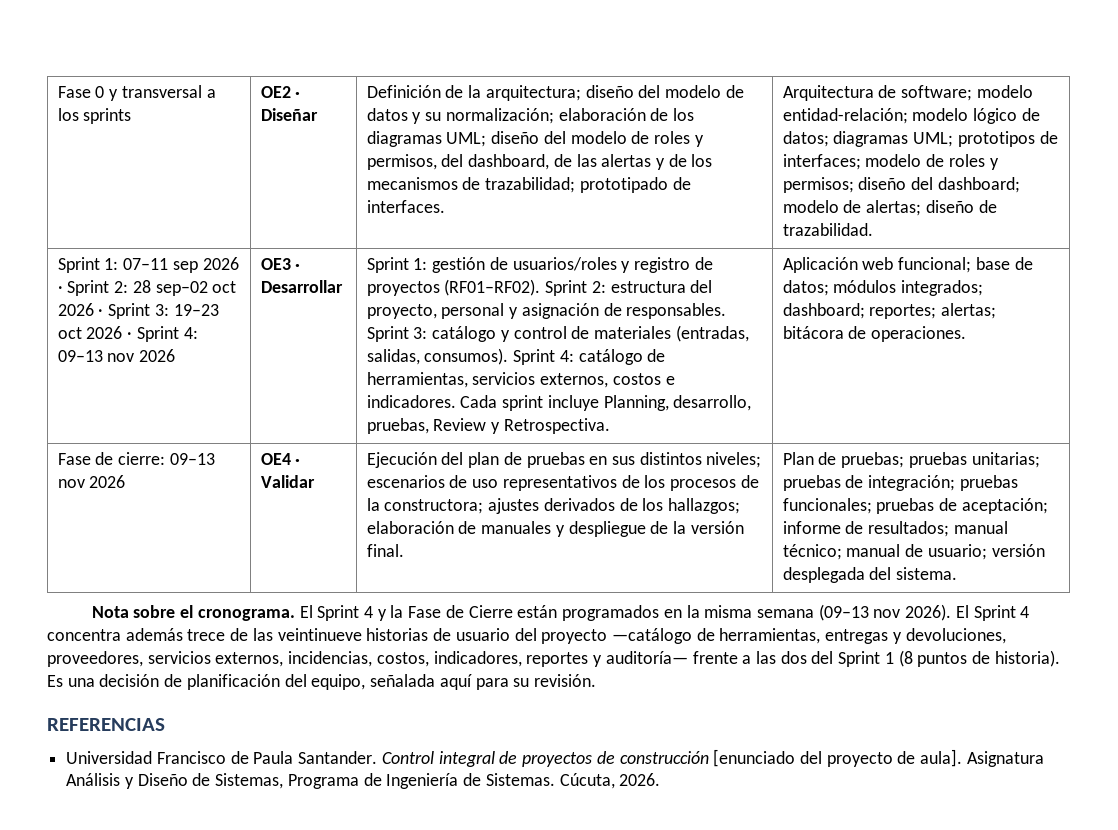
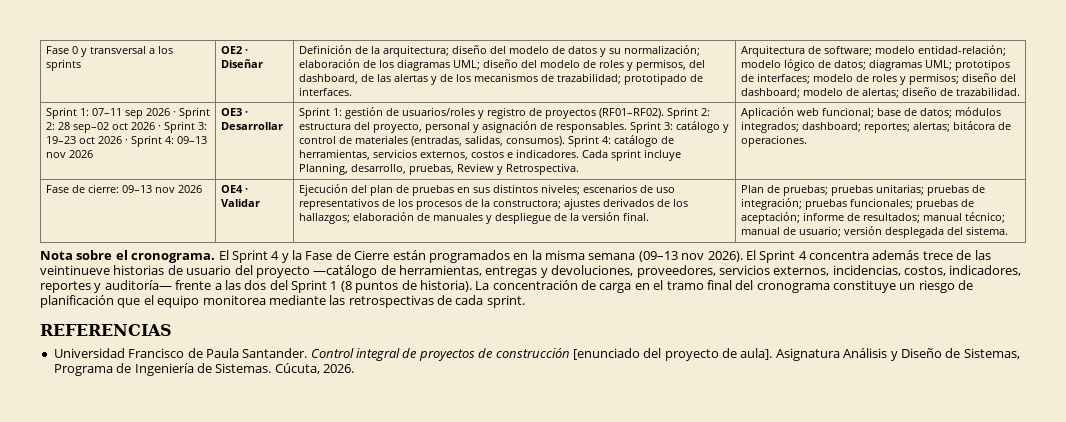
[47,674,596,690] Es una decisión de planificación del equipo, señalada aquí para su revisión. -> [475,280,974,293] [40,295,525,308] La concentración de carga en el tramo final del cronograma constituye un riesgo de planificación que el equipo monitorea mediante las retrospectivas de cada sprint.

